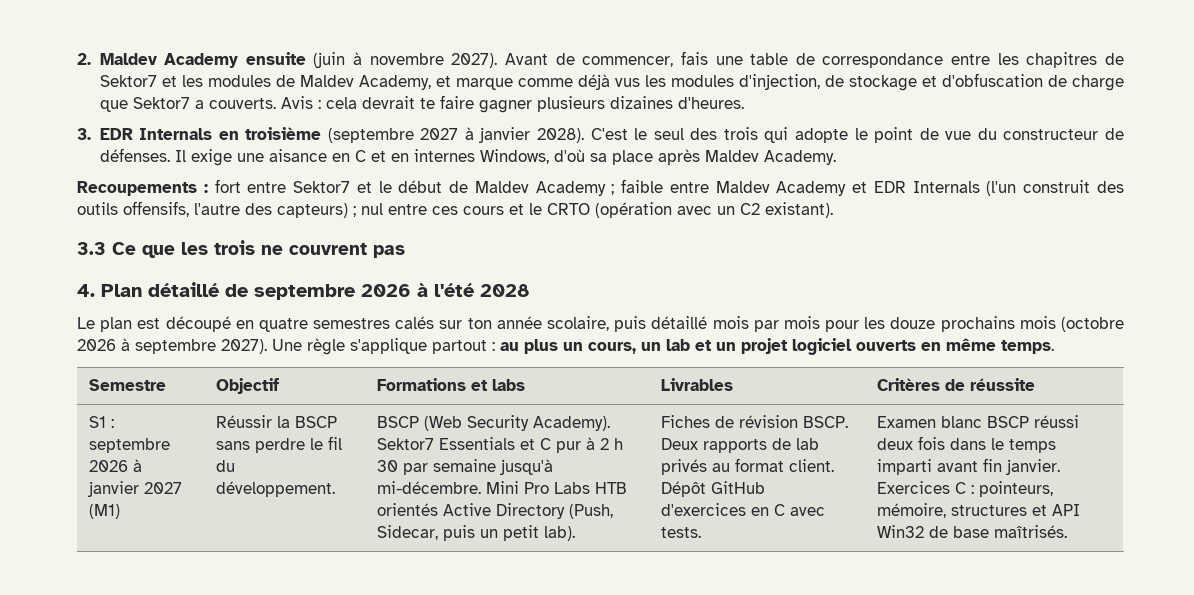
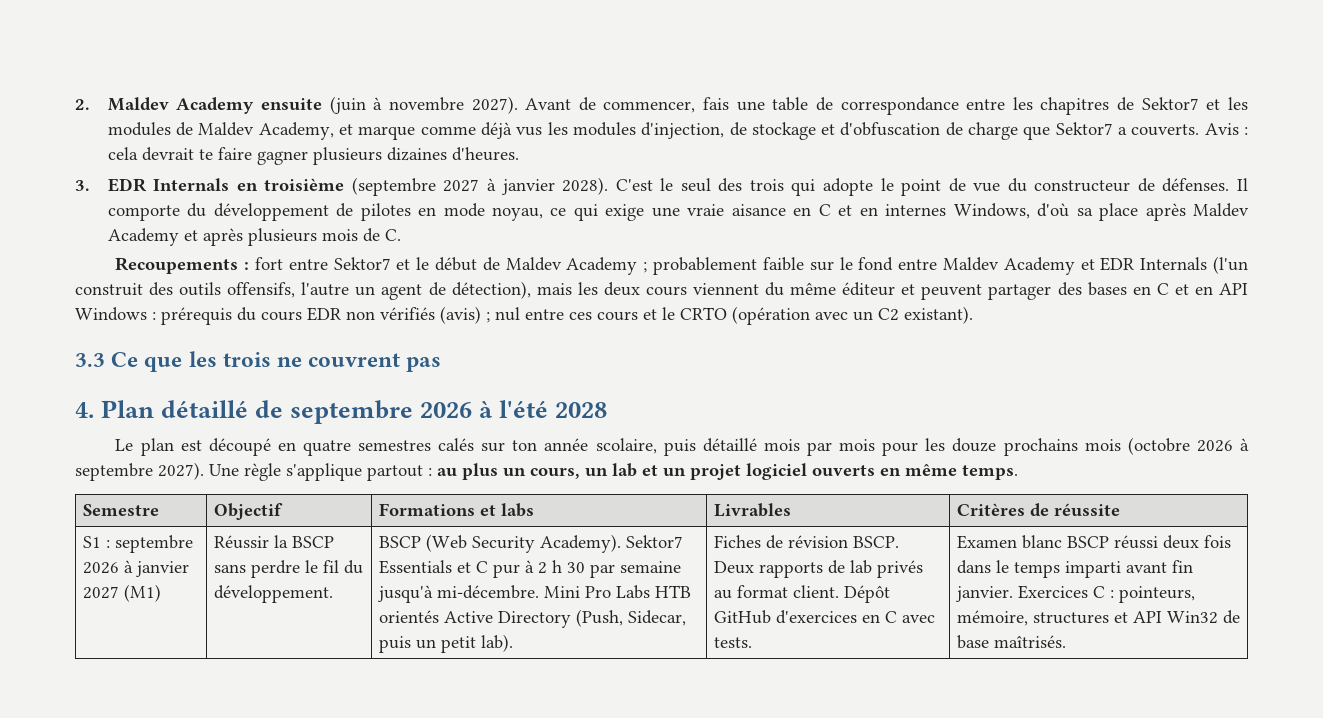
(186, 156) none -> [107,203,598,221] comporte du développement de pilotes en mode noyau, ce qui
(264, 157) none -> [687,204,725,216] vraie
[763,150,836,165] Academy. -> [107,228,401,246] Academy et après plusieurs mois de C.
[621,179,664,193] faible -> [653,257,894,275] probablement faible sur le fond
[245,203,348,218] des capteurs) -> [355,281,1249,300] [75,306,481,325] un agent de détection), mais les deux cours viennent du même éditeur et peuvent partager des bases en C et en API Windows : prérequis du cours EDR non vérifiés (avis)

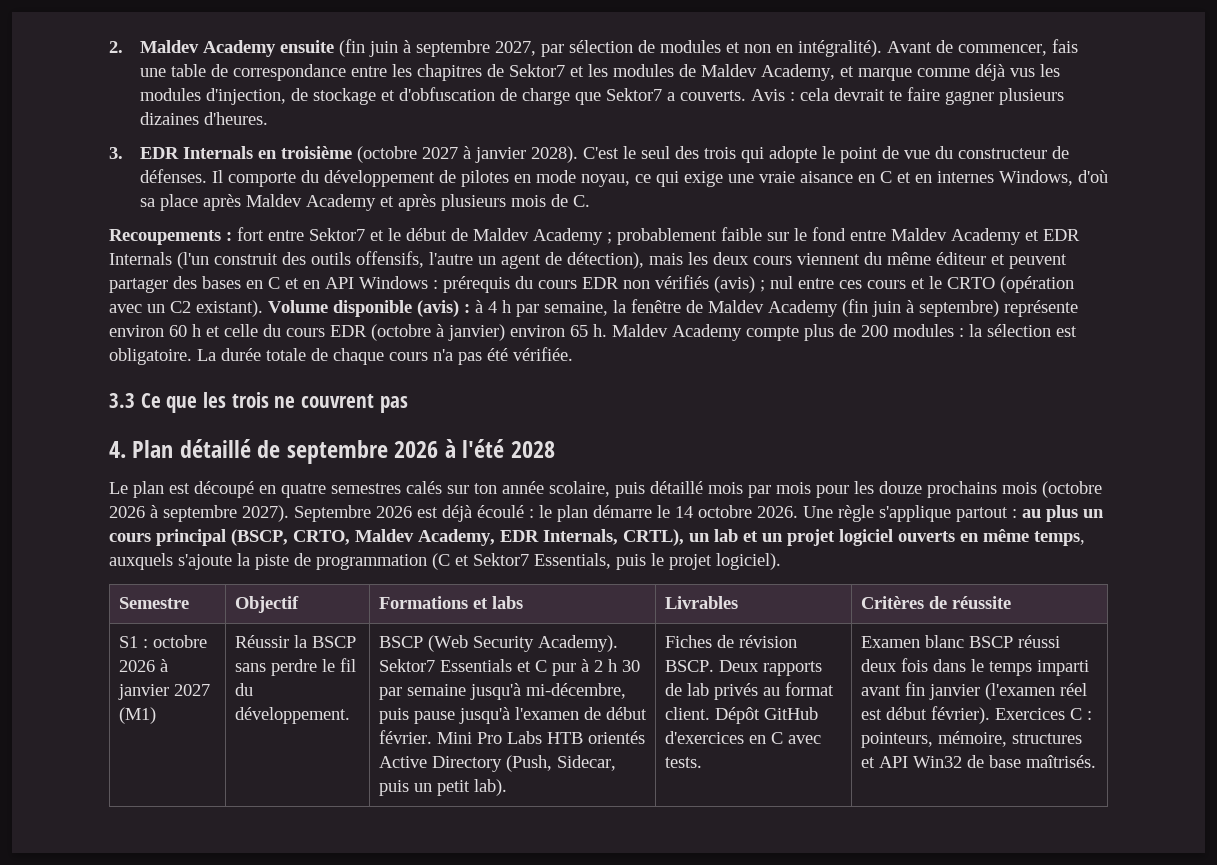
[329,96,518,114] (juin à novembre 2027). -> [338,39,882,57] (fin juin à septembre 2027, par sélection de modules et non en intégralité).
[351,177,436,196] (septembre -> [356,146,417,163] (octobre
(973, 315) none -> [268,299,1078,317] [109,324,1077,341] [109,347,573,365] Volume disponible (avis) : à 4 h par semaine, la fenêtre de Maldev Academy (fin juin à septembre) représente environ 60 h et celle du cours EDR (octobre à janvier) environ 65 h. Maldev Academy compte plus de 200 modules : la sélection est obligatoire. La durée totale de chaque cours n'a pas été vérifiée.
(204, 471) none -> [294,505,798,522] Septembre 2026 est déjà écoulé : le plan démarre le 14 octobre 2026.
[530,468,580,479] cours, -> [109,529,684,546] cours principal (BSCP, CRTO, Maldev Academy, EDR Internals, CRTL),
[962,465,1018,480] temps. -> [1034,531,1085,546] [109,553,781,570] temps, auxquels s'ajoute la piste de programmation (C et Sektor7 Essentials, puis le projet logiciel).
[114,535,193,553] septembre -> [152,635,207,648] octobre
[436,585,539,599] mi-décembre. -> [525,683,626,699] [378,707,647,724] [378,730,432,744] mi-décembre, puis pause jusqu'à l'examen de début février.
[955,586,1013,602] janvier. -> [928,683,1087,700] [860,706,990,724] janvier (l'examen réel est début février).

